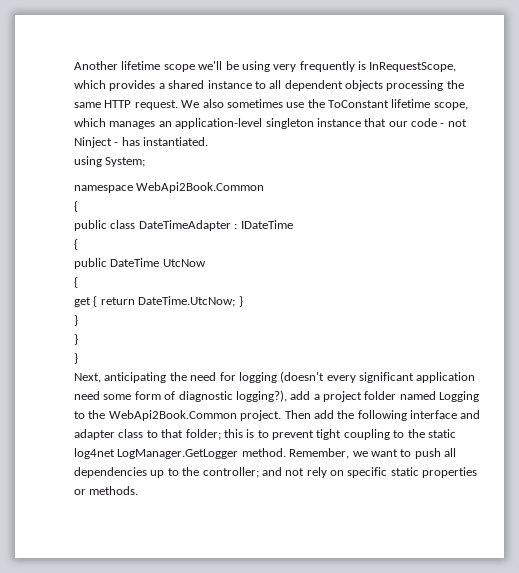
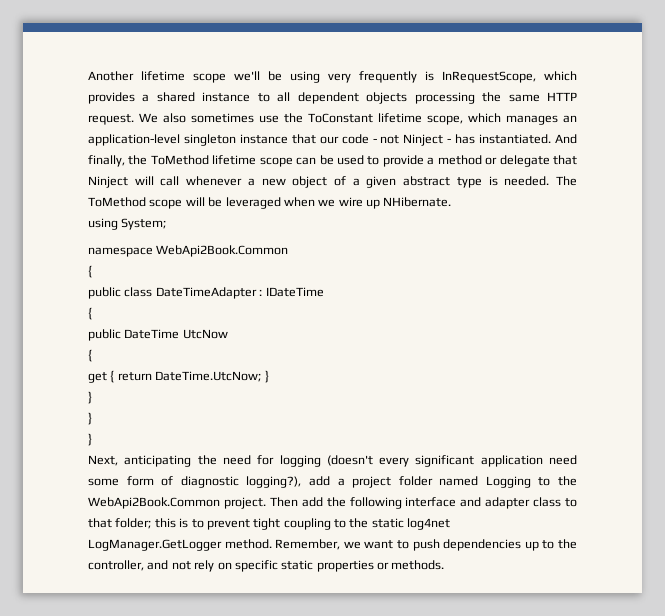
(209, 141) none -> [555,134,578,144] [88,155,577,167] [88,176,577,188] [88,197,452,209] And finally, the ToMethod lifetime scope can be used to provide a method or delegate that Ninject will call whenever a new object of a given abstract type is needed. The ToMethod scope will be leveraged when we wire up NHibernate.
[444,448,456,457] all -> (440, 545) none
[202,467,259,478] controller; -> [88,560,144,571] controller,

